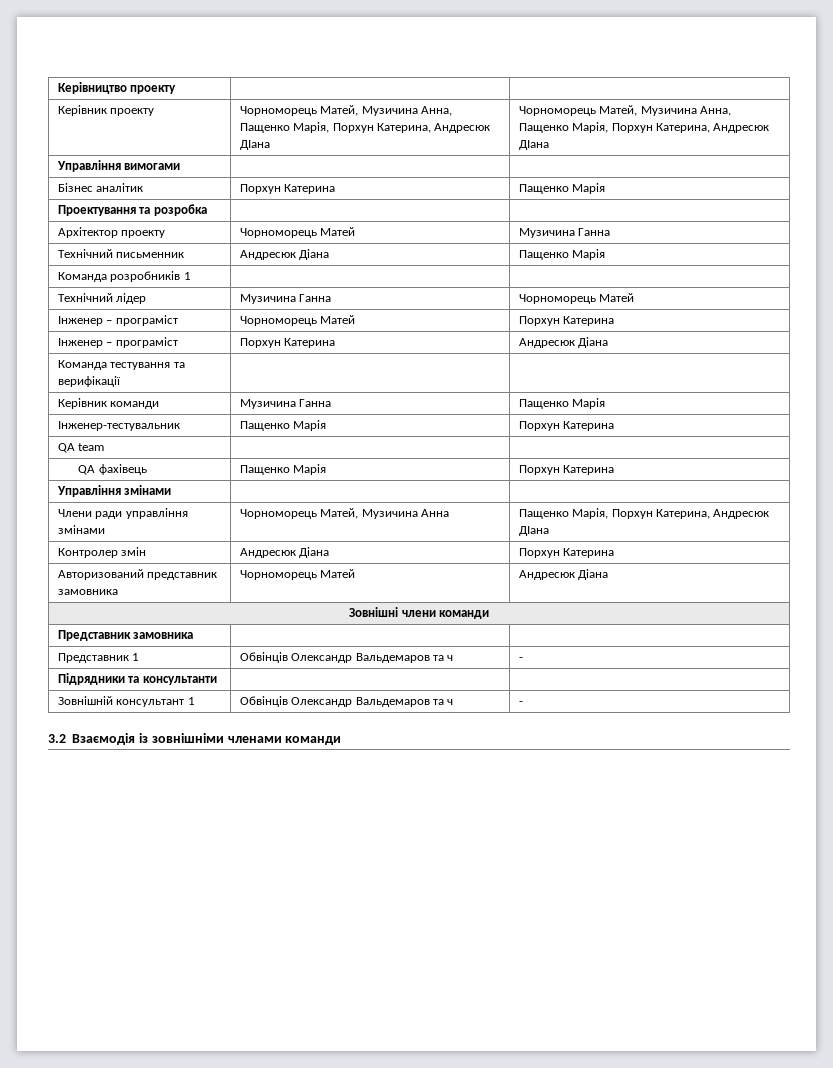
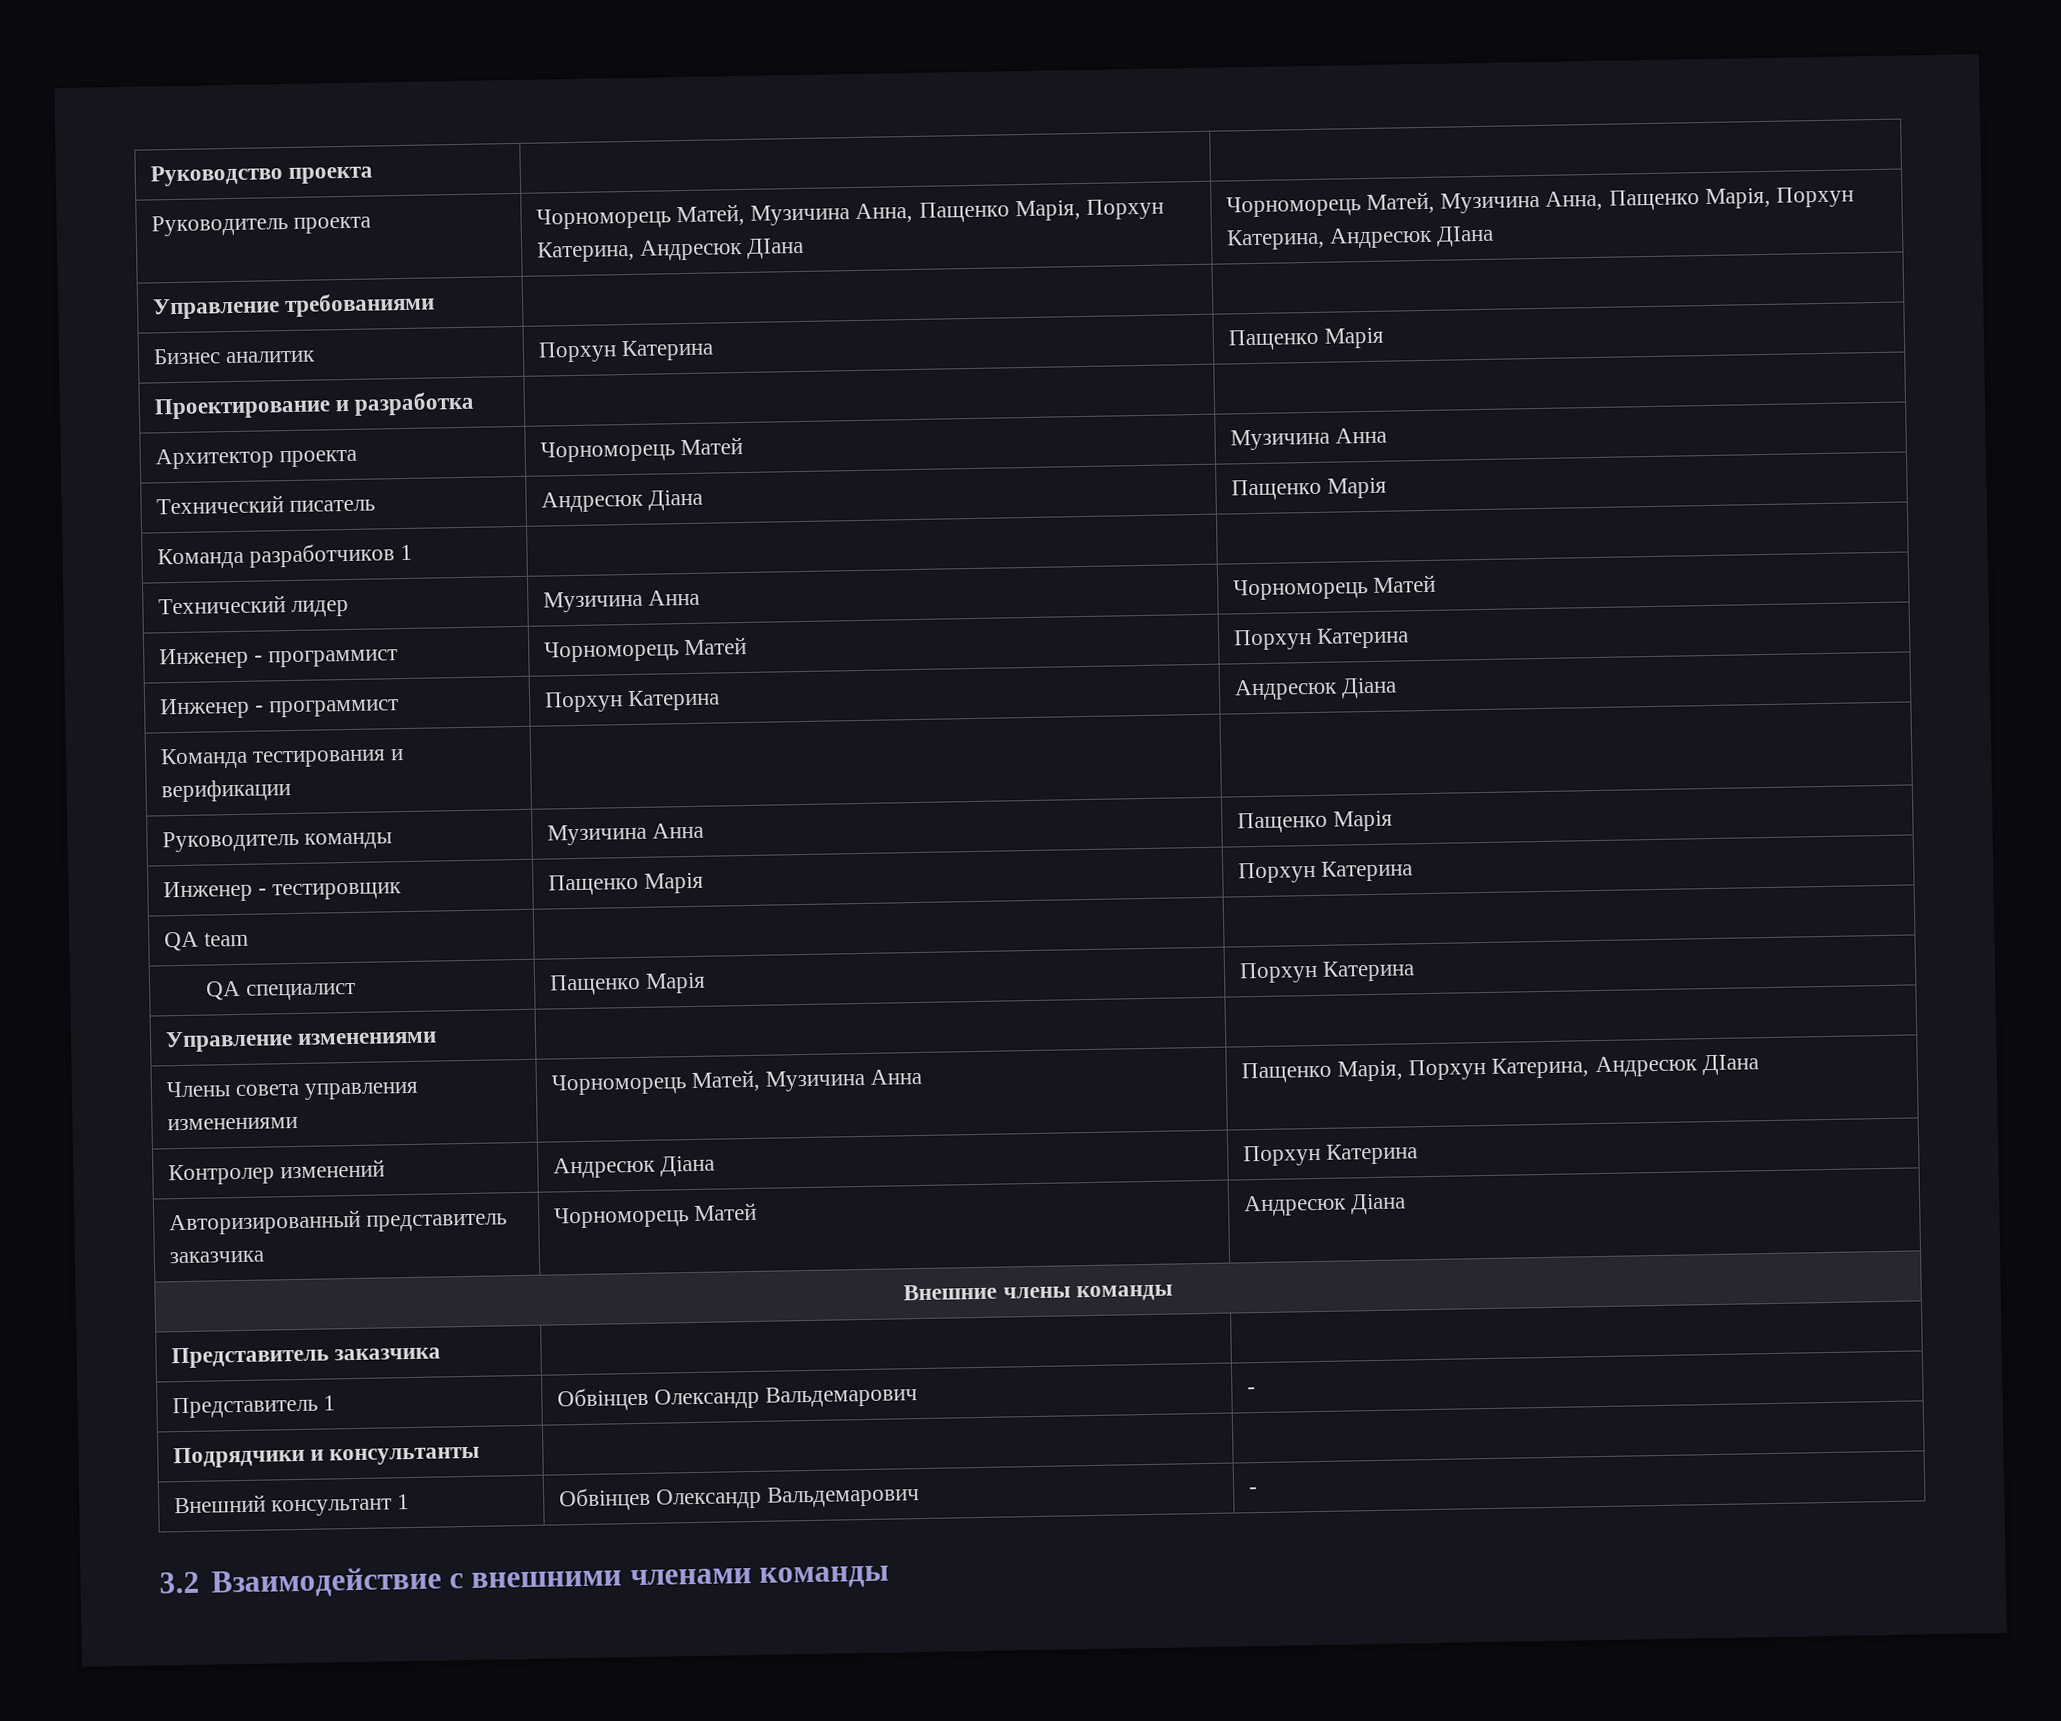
[57,82,177,94] [57,105,155,116] Керівництво проекту | | // Керівник проекту -> [149,164,374,187] [150,213,372,237] Руководство проекта | | // Руководитель проекта
[56,160,181,172] [57,183,144,192] Управління вимогами | | // Бізнес аналітик -> [151,292,436,320] [152,348,317,365] Управление требованиями | | // Бизнес аналитик
[57,204,207,216] [57,227,166,238] Проектування та розробка | | // Архітектор проекту -> [153,391,476,420] [154,447,358,470] Проектирование и разработка | | // Архитектор проекта
[578,228,611,236] [57,249,185,258] Ганна // Технічний письменник -> [1335,427,1388,444] [155,495,376,515] Анна // Технический писатель
[110,271,181,282] розробників -> [249,543,396,568] разработчиков
[57,293,147,304] [239,294,332,304] Технічний лідер | Музичина Ганна -> [157,595,350,617] [542,589,701,613] Технический лидер | Музичина Анна
[57,315,178,326] Інженер – програміст -> [158,647,399,670] Инженер - программист
[57,337,178,348] Інженер – програміст -> [159,697,400,720] Инженер - программист
[110,362,185,370] [57,376,121,387] [57,398,160,409] [239,399,332,409] [518,398,606,409] [57,421,180,431] тестування та верифікації | | // Керівник команди | Музичина Ганна | Пащенко Марія // Інженер-тестувальник -> [252,749,405,768] [160,779,291,803] [161,829,393,853] [546,822,705,846] [1236,810,1394,834] [162,880,403,903] тестирования и верификации | | // Руководитель команды | Музичина Анна | Пащенко Марія // Инженер - тестировщик
[98,464,147,475] [239,464,327,475] [518,465,615,475] [56,485,172,497] [57,508,188,519] [57,525,105,534] фахівець | Пащенко Марія | Порхун Катерина // Управління змінами | | // Члени ради управління змінами -> [246,982,357,1001] [548,972,707,996] [1238,960,1416,984] [164,1030,438,1053] [165,1081,420,1100] [166,1116,298,1131] специалист | Пащенко Марія | Порхун Катерина // Управление изменениями | | // Члены совета управления изменениями
[121,547,147,556] змін -> [280,1159,386,1179] изменений
[57,569,218,580] [57,589,118,595] Авторизований представник замовника -> [168,1209,508,1236] [168,1250,264,1264] Авторизированный представитель заказчика
[349,607,489,619] [57,630,194,641] [57,653,140,663] [239,652,454,663] [518,657,523,661] [57,673,217,685] [57,696,195,707] [239,696,454,707] [518,701,523,705] [48,733,342,745] Зовнішні члени команди // Представник замовника | | // Представник 1 | Обвінців Олександр Вальдемаров та ч | - // Підрядники та консультанти | | // Зовнішній консультант 1 | Обвінців Олександр Вальдемаров та ч | - // 3.2 Взаємодія із зовнішніми членами команди -> [903,1283,1173,1302] [170,1345,442,1369] [171,1395,337,1419] [556,1385,919,1412] [1246,1387,1256,1395] [172,1445,481,1469] [173,1494,411,1517] [558,1485,921,1512] [1248,1487,1258,1495] [159,1565,889,1599] Внешние члены команды // Представитель заказчика | | // Представитель 1 | Обвінцев Олександр Вальдемарович | - // Подрядчики и консультанты | | // Внешний консультант 1 | Обвінцев Олександр Вальдемарович | - // 3.2 Взаимодействие с внешними членами команды

